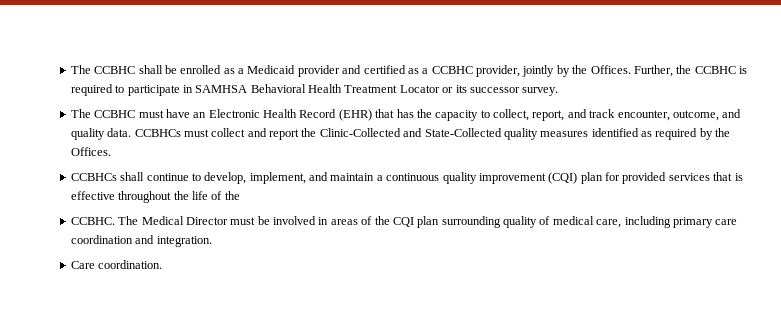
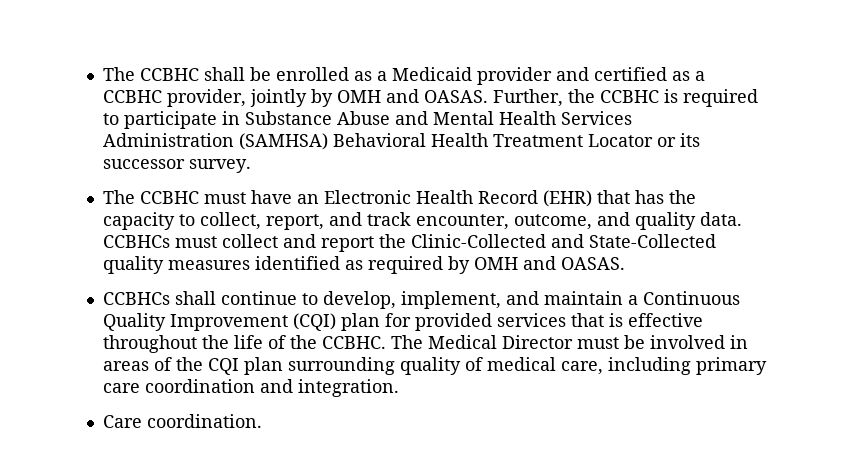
[572,65,631,74] the Offices. -> [336,89,488,103] OMH and OASAS.
[195,85,248,93] SAMHSA -> [244,111,632,125] [102,133,328,150] Substance Abuse and Mental Health Services Administration (SAMHSA)
[715,128,731,137] [70,147,111,156] the Offices. -> [473,256,625,270] OMH and OASAS.
[386,172,546,184] continuous quality improvement -> [642,291,740,305] [102,313,288,331] Continuous Quality Improvement
(240, 195) // -> (317, 342) none

